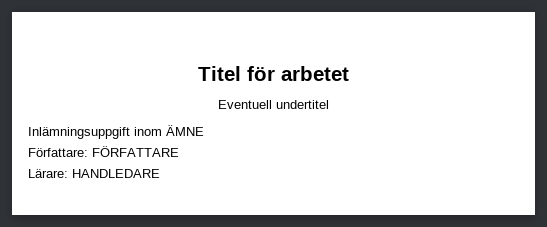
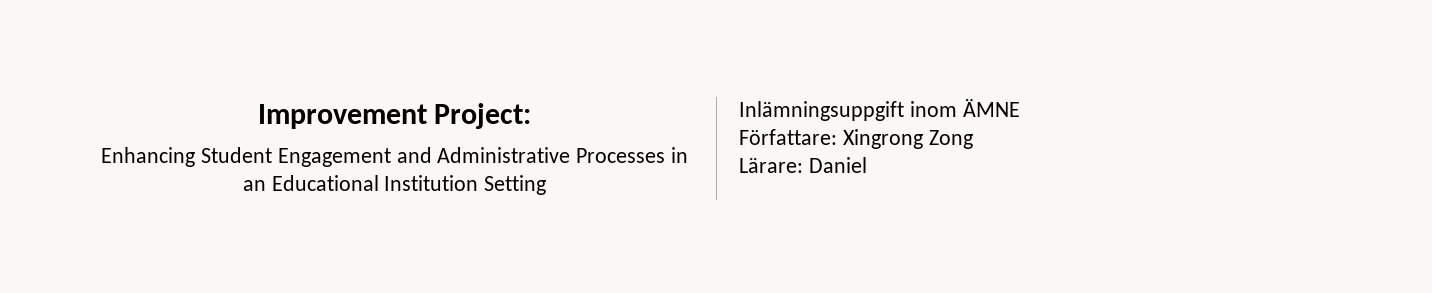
[198,66,349,81] [218,100,329,109] Titel för arbetet // Eventuell undertitel -> [257,103,532,129] [101,147,688,167] [242,175,547,195] Improvement Project: // Enhancing Student Engagement and Administrative Processes in an Educational Institution Setting
[92,146,179,157] FÖRFATTARE -> [842,129,973,149] Xingrong Zong
[72,169,160,178] HANDLEDARE -> [808,157,867,173] Daniel

